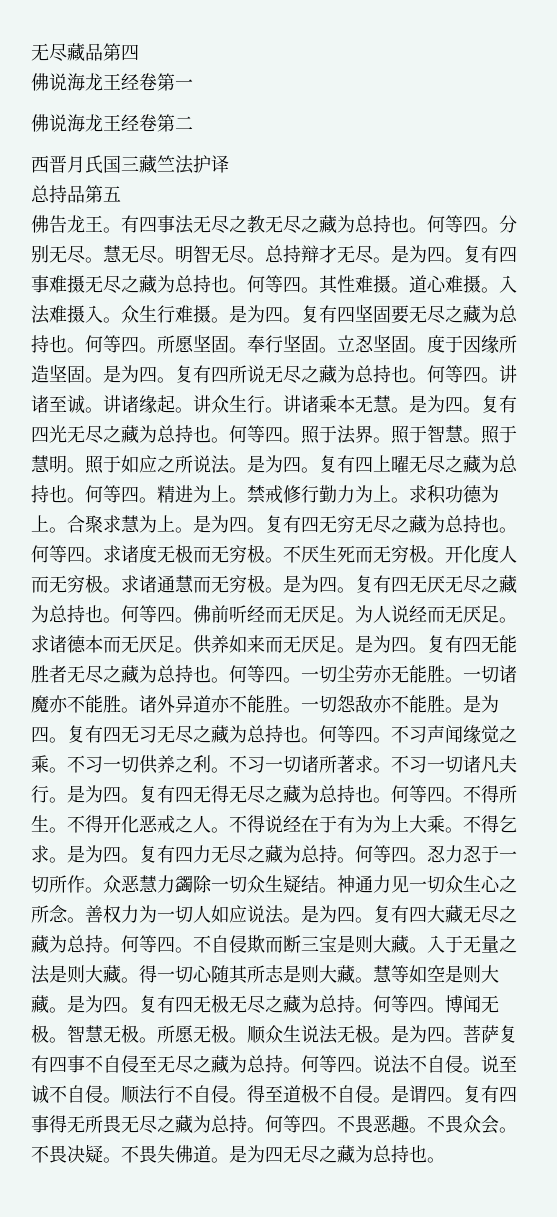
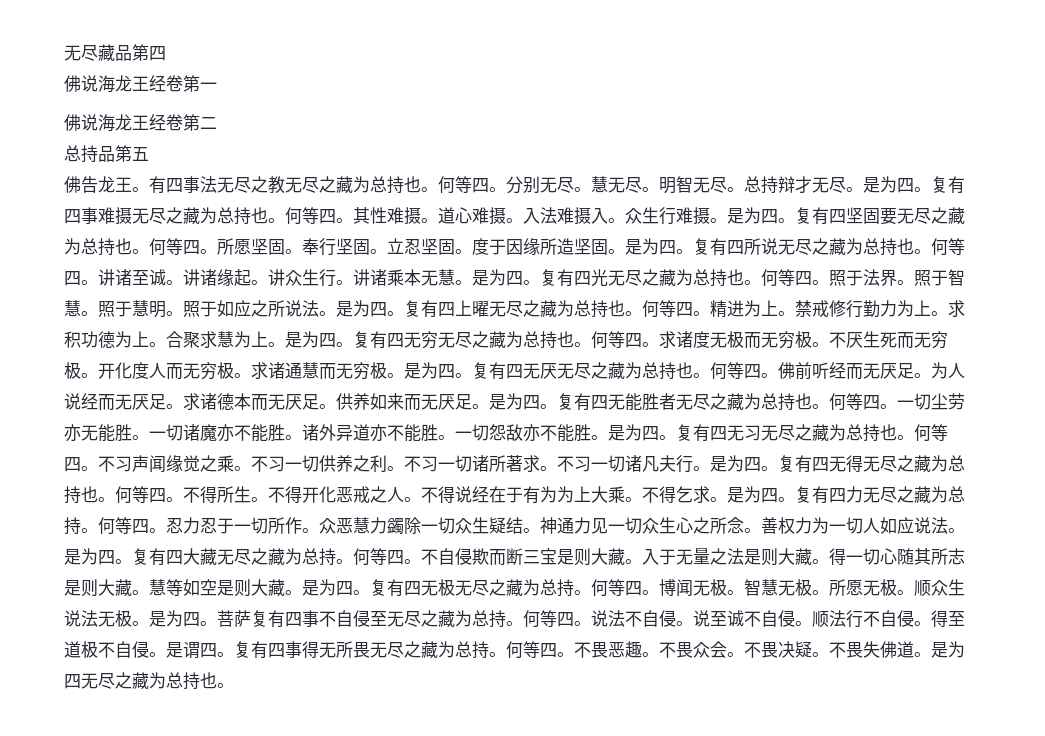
[31,155,229,174] // 西晋月氏国三藏竺法护译 -> (217, 123) none

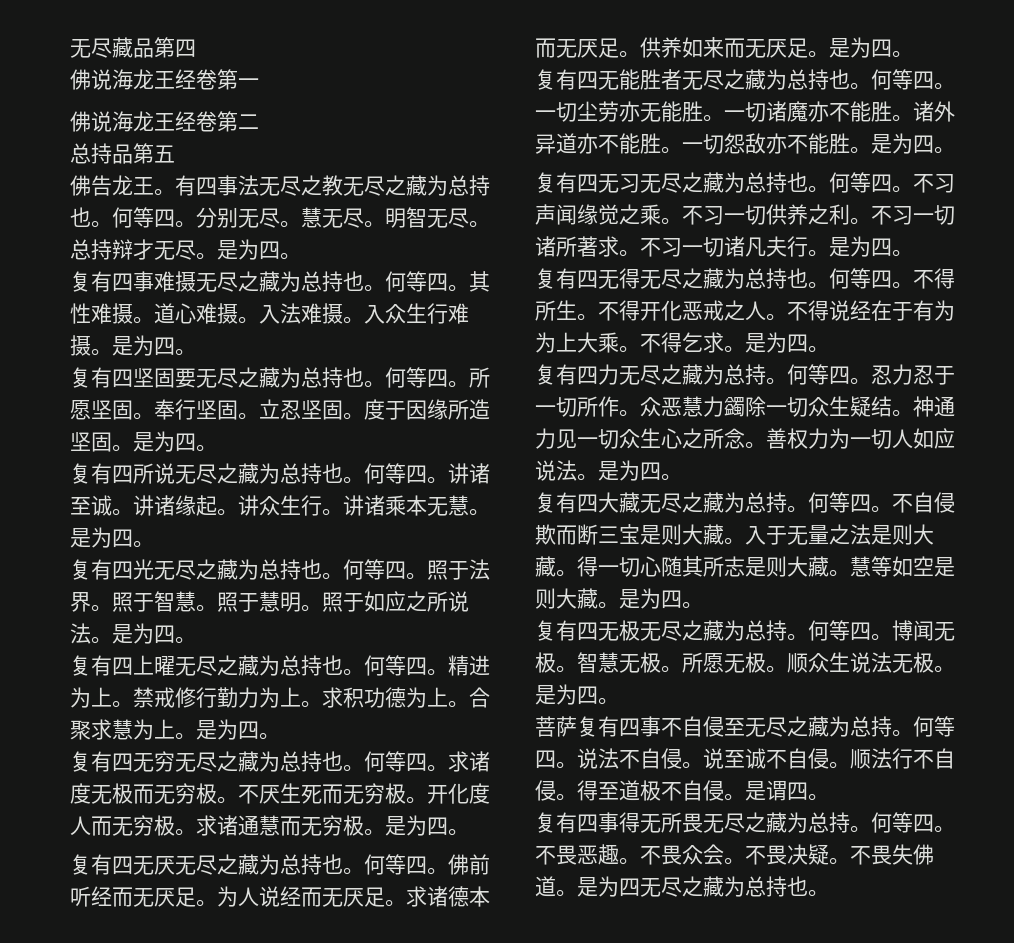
(931, 189) none -> (301, 256) //
[591,208,625,224] 入。 -> [343,305,385,324] 。入
(795, 220) none -> (196, 352) //
(693, 251) none -> (217, 448) //
(540, 282) none -> (154, 544) //
(404, 313) none -> (196, 640) //
(353, 344) none -> (280, 736) //
(472, 375) none -> (469, 832) //
(557, 406) none -> (913, 54) //
(676, 437) none -> (955, 150) //
(778, 468) none -> (913, 253) //
(795, 499) none -> (829, 349) //
(132, 561) none -> (682, 477) //
(370, 592) none -> (703, 605) //
(217, 623) none -> (619, 701) //
(234, 654) none -> (829, 797) //

